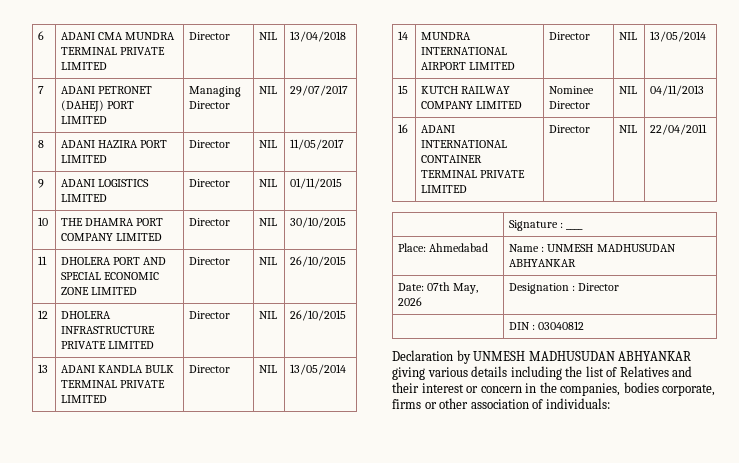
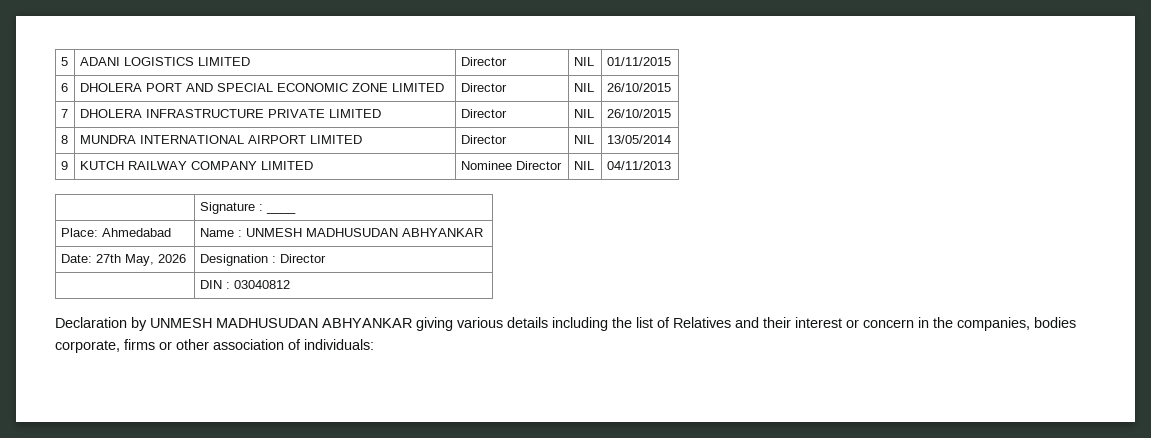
[38,31,45,40] [61,32,176,40] [61,47,166,55] [61,62,108,70] [189,32,231,40] [259,32,278,40] [290,31,347,42] [38,86,45,94] [61,86,153,94] [61,100,135,112] [61,116,108,124] [189,86,242,97] [189,101,231,109] [259,86,278,94] [290,85,349,96] [38,140,45,148] [61,140,168,148] [61,155,108,163] [189,140,231,148] [259,140,278,148] [290,139,345,150] [38,179,45,188] 6 | ADANI CMA MUNDRA TERMINAL PRIVATE LIMITED | Director | NIL | 13/04/2018 // 7 | ADANI PETRONET (DAHEJ) PORT LIMITED | Managing Director | NIL | 29/07/2017 // 8 | ADANI HAZIRA PORT LIMITED | Director | NIL | 11/05/2017 // 9 -> [60,57,68,66] 5
[38,217,49,226] [61,218,164,226] [61,233,163,241] [189,218,231,226] [259,218,278,226] [290,217,347,228] [38,256,48,265] 10 | THE DHAMRA PORT COMPANY LIMITED | Director | NIL | 30/10/2015 // 11 -> [60,83,68,92] 6
[38,310,49,319] 12 -> [60,109,68,118] 7
[38,364,49,373] [61,365,175,373] [61,380,166,388] [61,395,108,403] [189,365,231,373] [259,365,278,373] [290,364,347,375] [398,31,409,40] 13 | ADANI KANDLA BULK TERMINAL PRIVATE LIMITED | Director | NIL | 13/05/2014 // 14 -> [60,135,68,144] 8
[398,85,409,94] 15 -> [60,161,68,170] 9
[398,124,409,133] [421,125,456,133] [421,140,508,148] [421,155,483,163] [421,170,526,178] [421,185,468,193] [549,125,591,133] [619,125,638,133] [650,124,708,135] // 16 | ADANI INTERNATIONAL CONTAINER TERMINAL PRIVATE LIMITED | Director | NIL | 22/04/2011 -> (671, 165) none
[427,282,451,291] 07th -> [95,254,121,263] 27th

